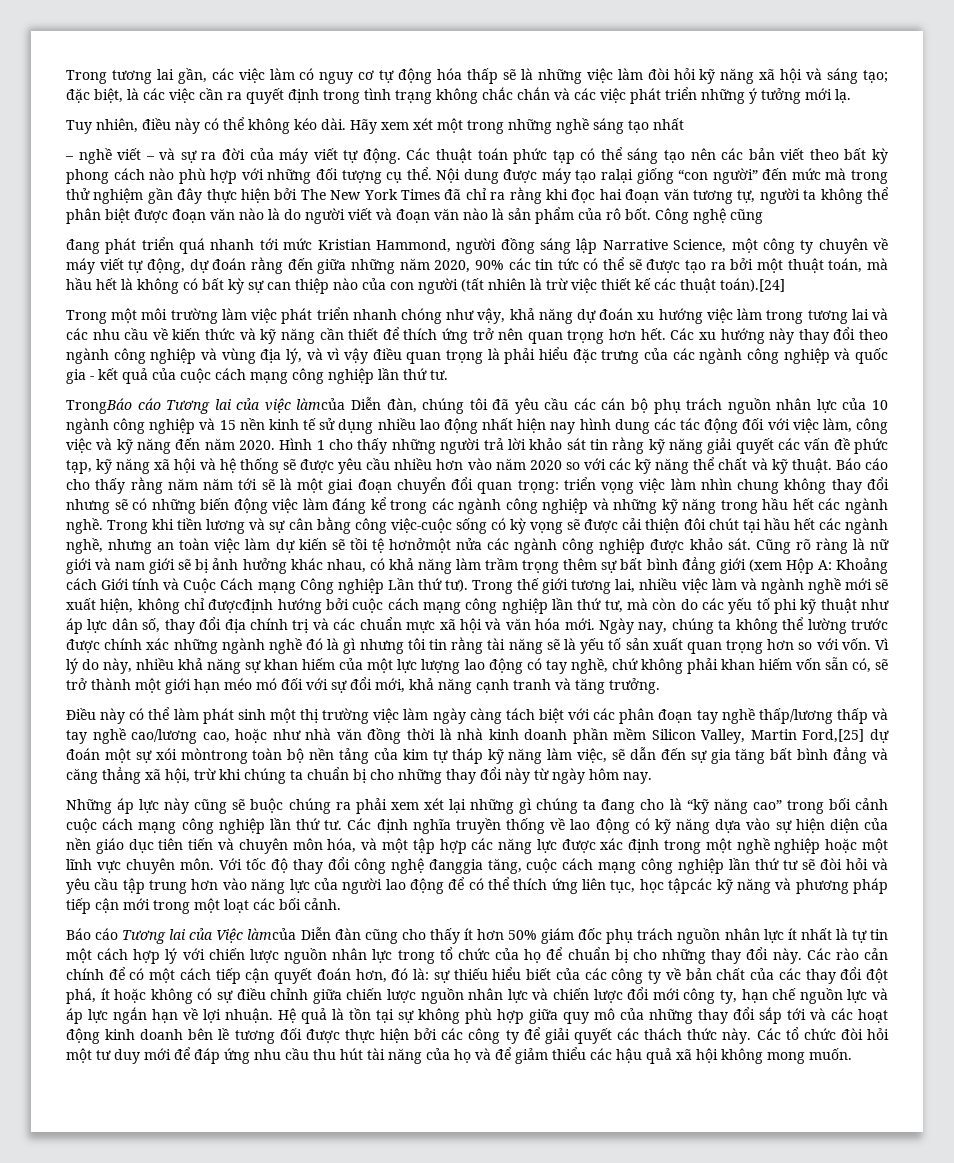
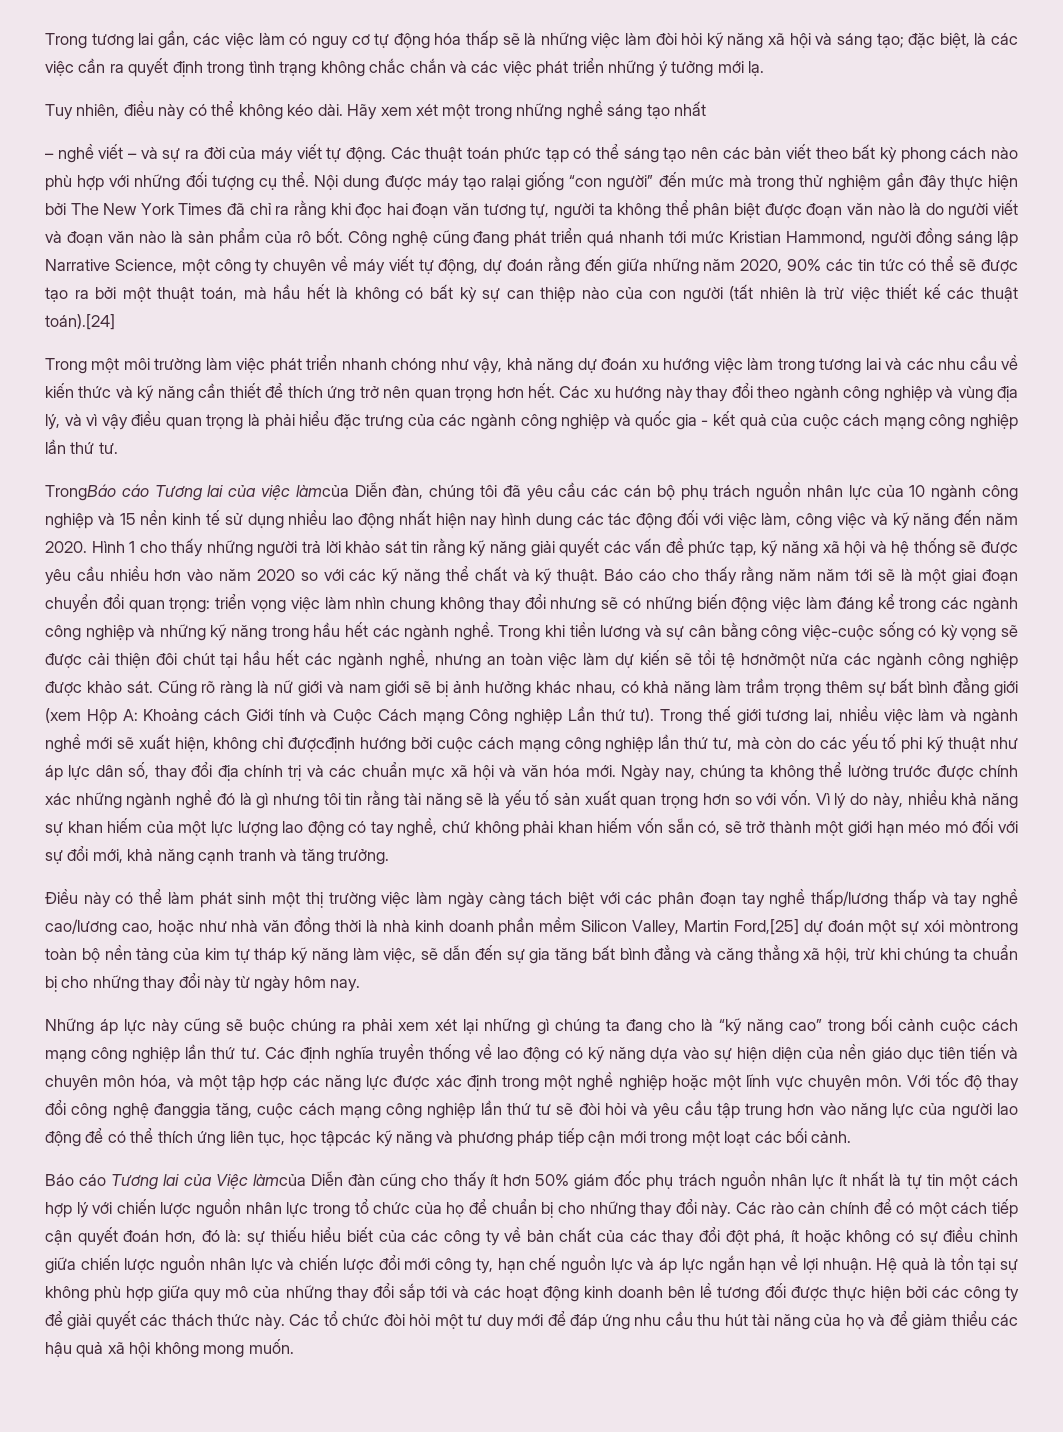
(763, 216) // -> (469, 238) none

